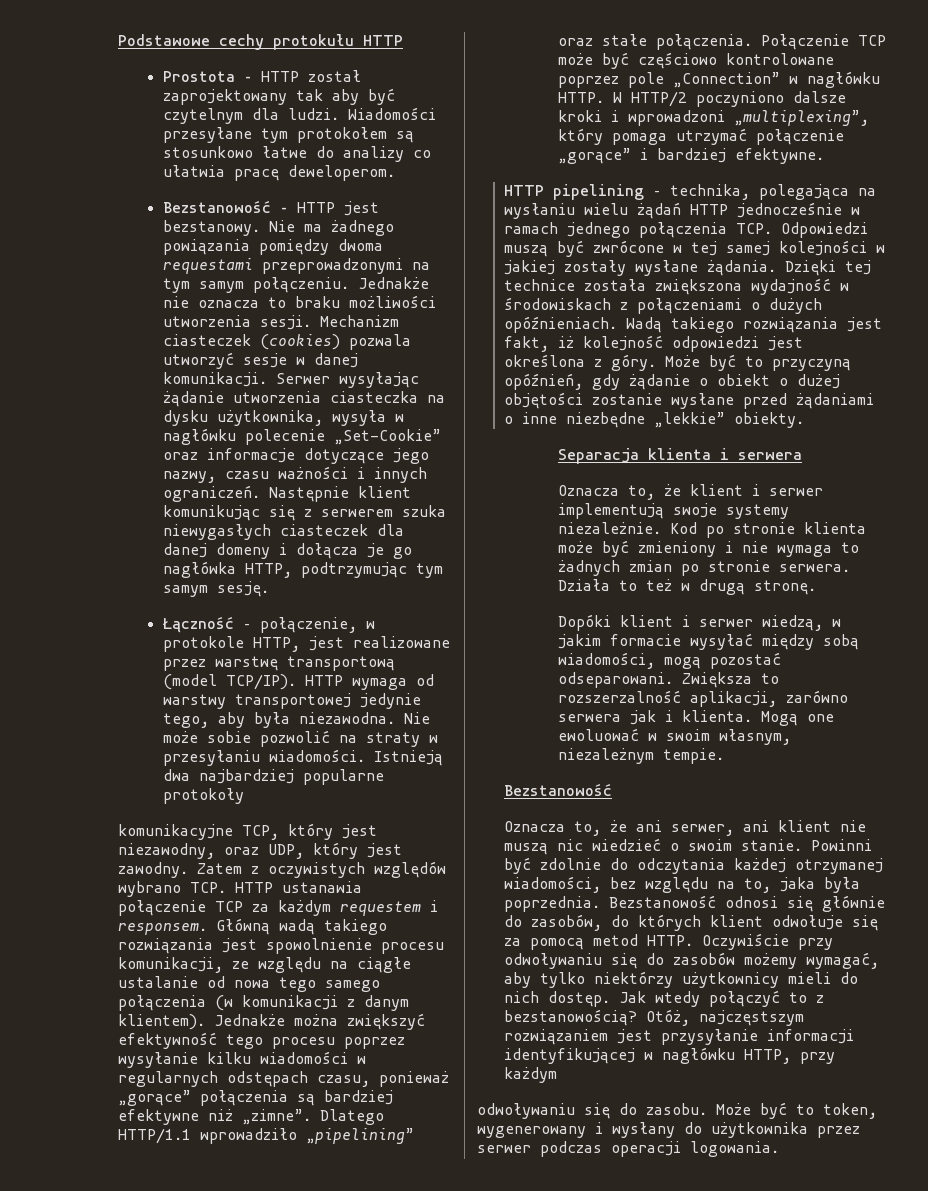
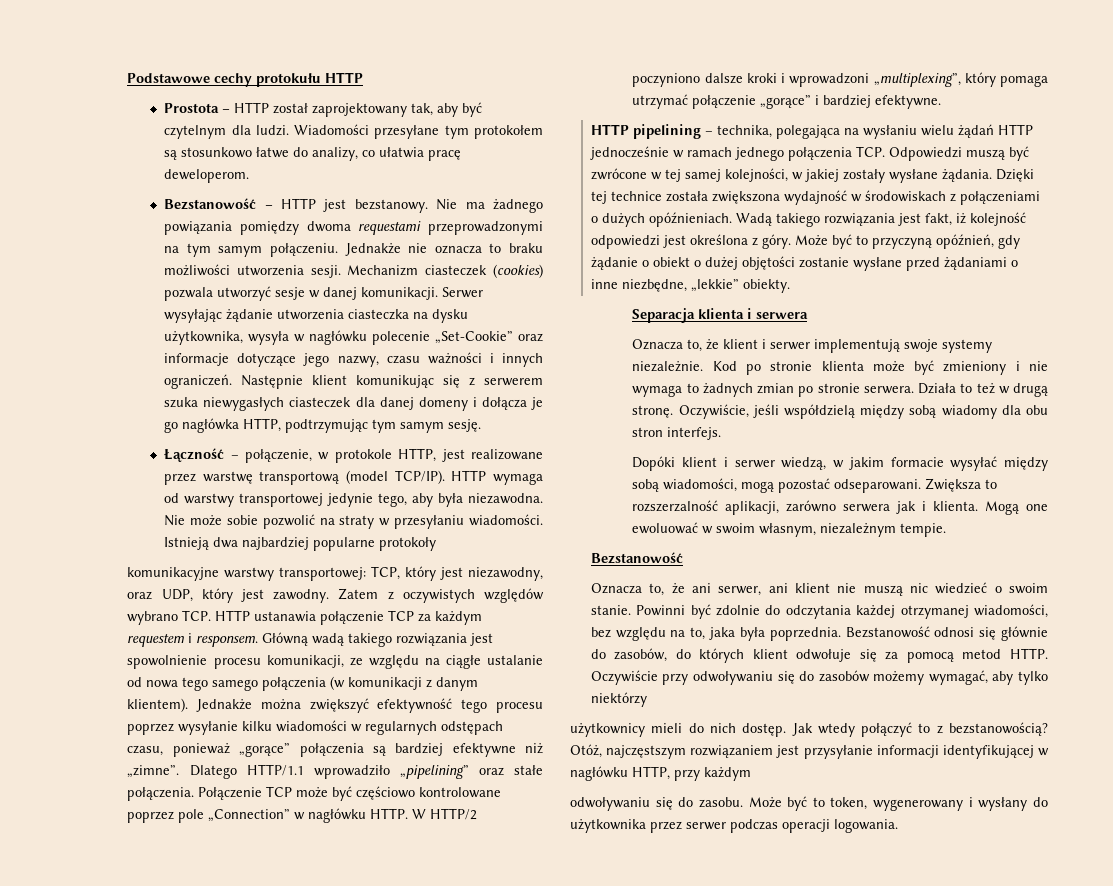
[295,89,323,101] tak -> [411,103,434,116] tak,
[342,146,404,162] analizy -> [312,147,359,161] analizy,
(234, 832) none -> [224,567,367,581] warstwy transportowej:
[779,240,868,256] kolejności -> [724,168,788,182] kolejności,
[566,412,646,428] niezbędne -> [621,279,687,292] niezbędne,
(817, 587) none -> [678,404,1048,419] [632,427,722,440] Oczywiście, jeśli współdzielą między sobą wiadomy dla obu stron interfejs.
(674, 979) none -> (647, 699) //

